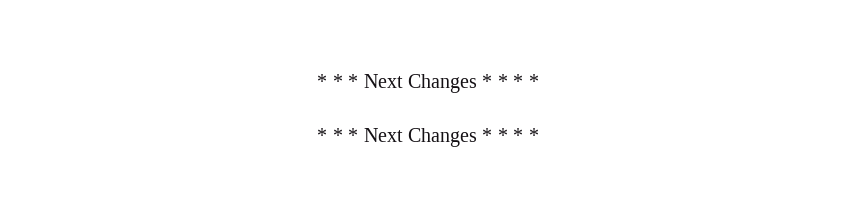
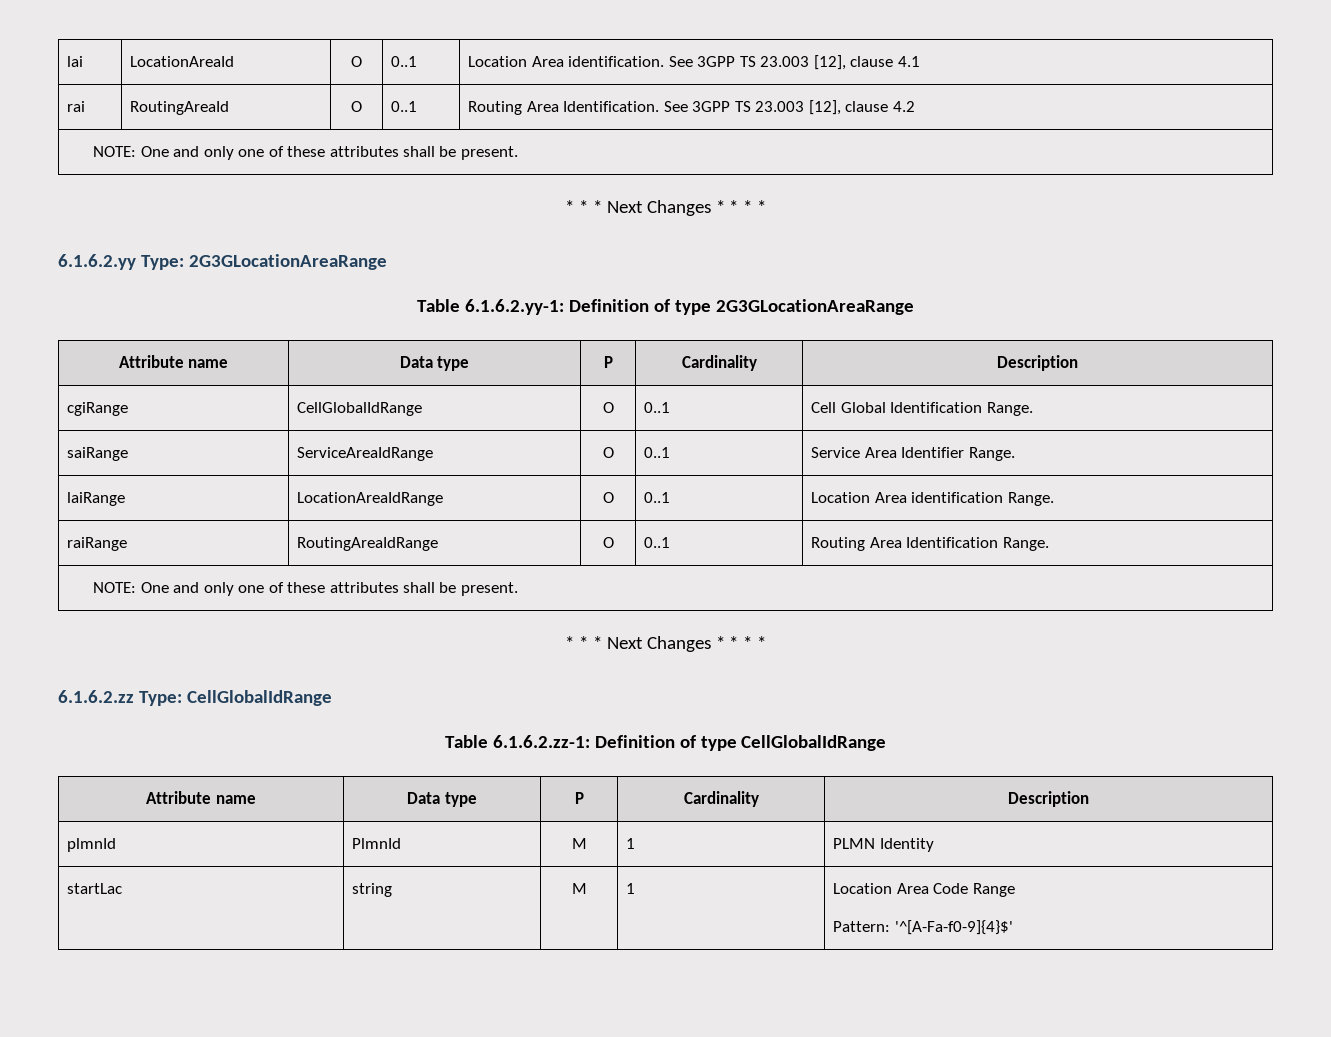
[317,74,539,93] [317,128,539,147] * * * Next Changes * * * * // * * * Next Changes * * * * -> [67,56,84,67] [130,56,235,67] [351,56,362,67] [391,56,418,67] [468,55,920,70] [67,101,86,112] [130,101,230,115] [351,101,362,112] [391,101,418,112] [468,100,915,115] [93,146,518,160] [564,200,767,216] [58,254,387,270] [417,299,914,315] [118,355,229,368] [399,356,470,371] [603,356,613,368] [681,355,757,371] [997,355,1078,371] [67,402,129,416] [297,402,423,416] [602,402,614,413] [644,402,671,413] [811,402,1033,416] [67,447,129,461] [297,447,434,461] [602,447,614,458] [644,447,671,458] [811,447,1015,461] [67,492,126,506] [297,492,444,506] [602,492,614,503] [644,492,671,503] [811,492,1054,506] [67,537,128,551] [297,537,439,551] [602,537,614,548] [644,537,671,548] [811,537,1049,551] [93,582,518,596] [564,636,767,652] [58,690,332,706] [444,735,887,751] [146,791,256,804] [407,792,477,807] [574,792,584,804] [683,791,759,807] [1008,791,1089,807] [67,838,117,852] [352,838,402,849] [571,838,587,849] [626,838,636,849] [833,838,934,852] [67,883,123,894] [352,883,393,897] [571,883,587,894] [626,883,636,894] [833,883,1015,897] [833,920,1013,935] lai | LocationAreaId | O | 0..1 | Location Area identification. See 3GPP TS 23.003 [12], clause 4.1 // rai | RoutingAreaId | O | 0..1 | Routing Area Identification. See 3GPP TS 23.003 [12], clause 4.2 // NOTE: One and only one of these attributes shall be present. // * * * Next Changes * * * * // 6.1.6.2.yy Type: 2G3GLocationAreaRange // Table 6.1.6.2.yy-1: Definition of type 2G3GLocationAreaRange // Attribute name | Data type | P | Cardinality | Description // cgiRange | CellGlobalIdRange | O | 0..1 | Cell Global Identification Range. // saiRange | ServiceAreaIdRange | O | 0..1 | Service Area Identifier Range. // laiRange | LocationAreaIdRange | O | 0..1 | Location Area identification Range. // raiRange | RoutingAreaIdRange | O | 0..1 | Routing Area Identification Range. // NOTE: One and only one of these attributes shall be present. // * * * Next Changes * * * * // 6.1.6.2.zz Type: CellGlobalIdRange // Table 6.1.6.2.zz-1: Definition of type CellGlobalIdRange // Attribute name | Data type | P | Cardinality | Description // plmnId | PlmnId | M | 1 | PLMN Identity // startLac | string | M | 1 | Location Area Code Range // Pattern: '^[A-Fa-f0-9]{4}$'

